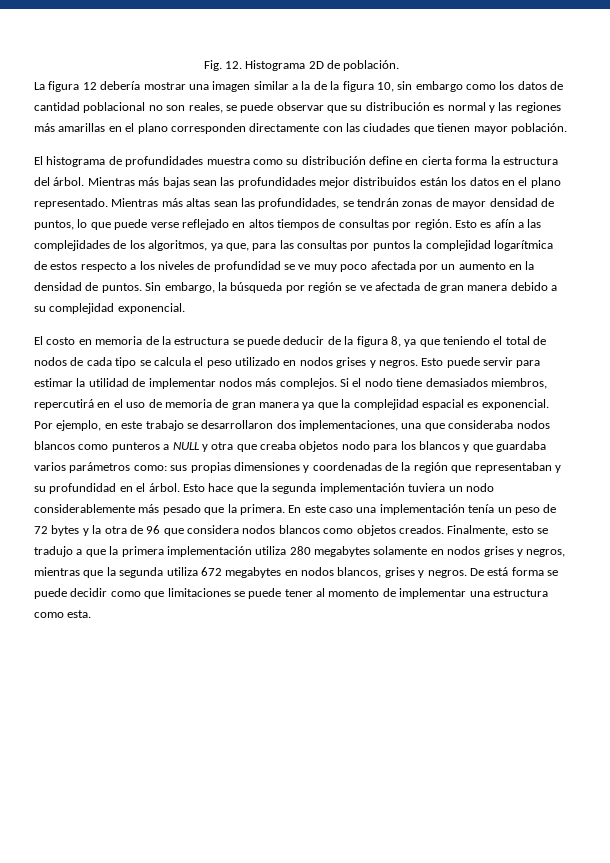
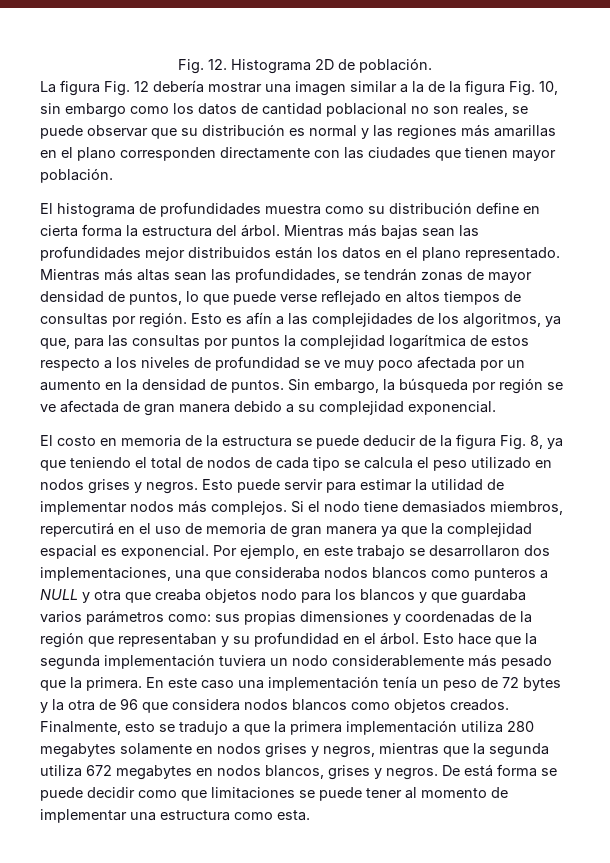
(80, 86) none -> [104,81,130,96] Fig.
(374, 86) none -> [509,81,535,96] Fig.
(388, 341) none -> [500,435,526,450] Fig.

